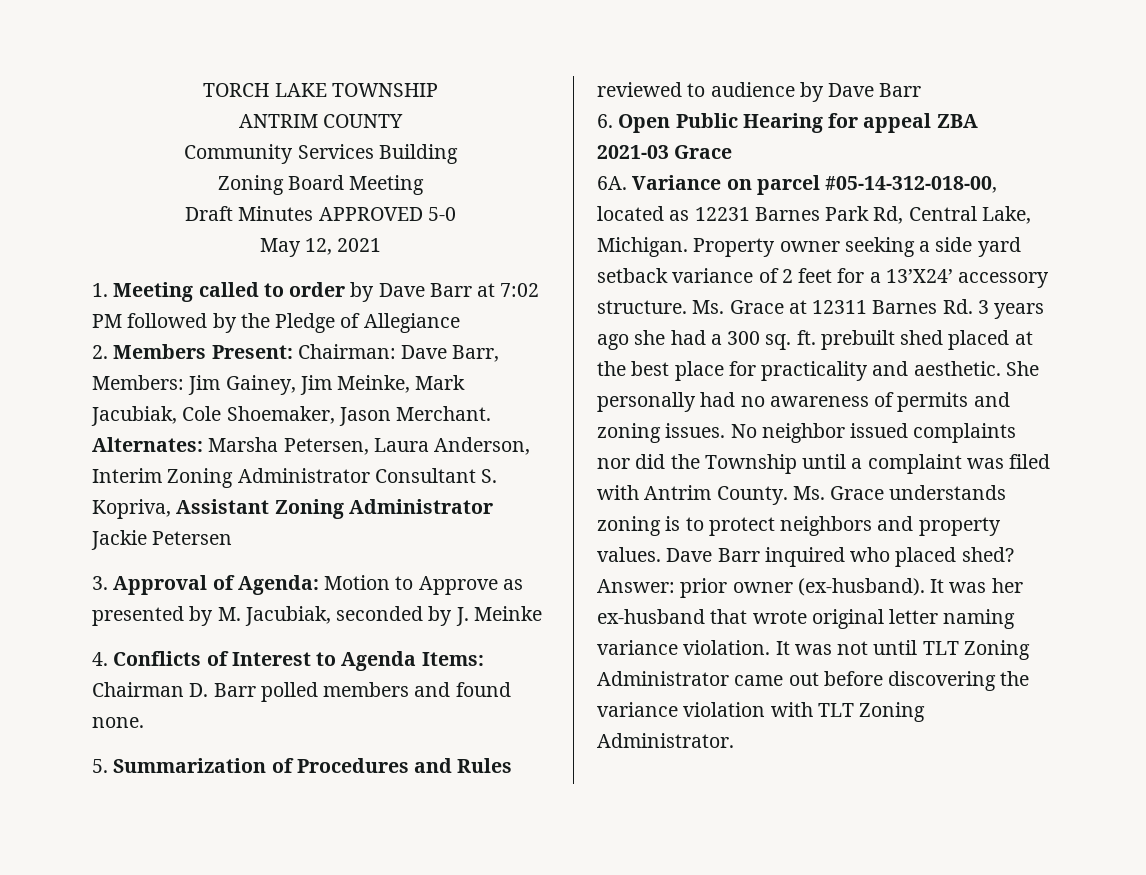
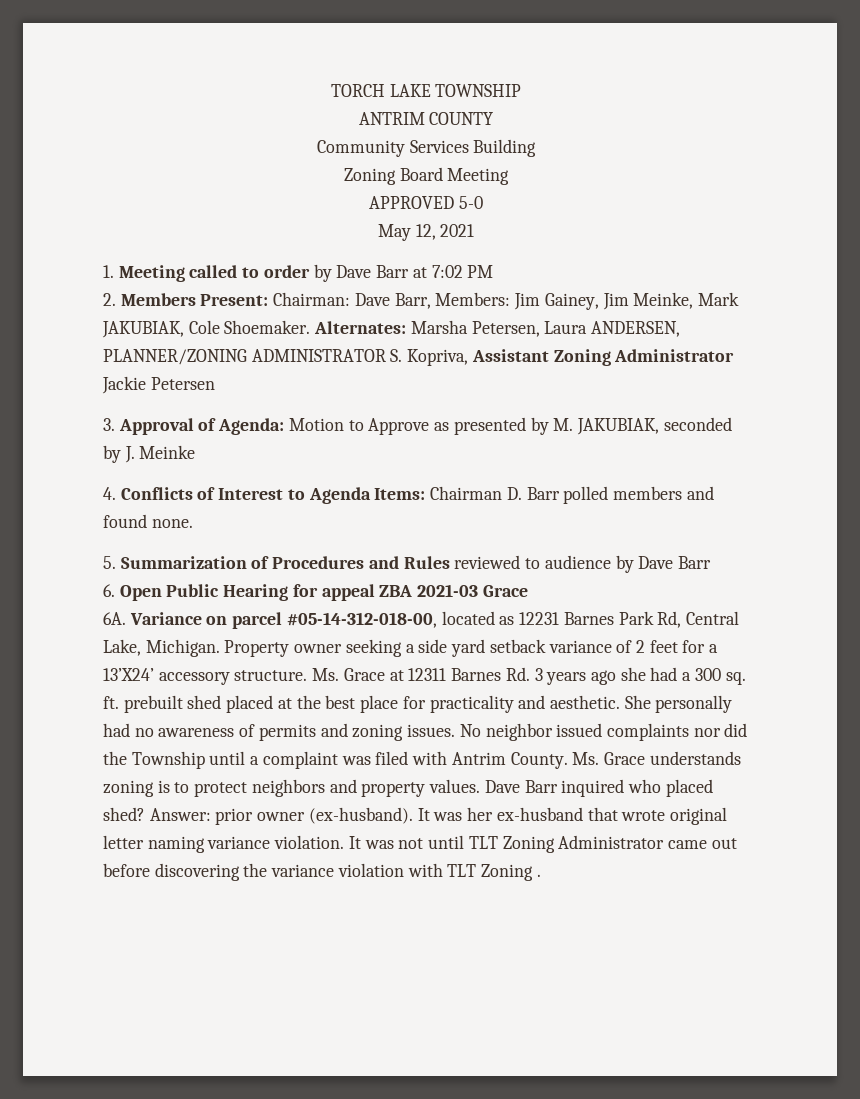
[185,206,314,221] Draft Minutes -> (510, 176) none
[127,313,460,333] followed by the Pledge of Allegiance -> (494, 271) none
[91,406,492,426] [92,437,531,455] [92,468,476,488] Jacubiak, Cole Shoemaker, Jason Merchant. Alternates: Marsha Petersen, Laura Anderson, Interim Zoning Administrator Consultant -> [102,320,681,338] [103,349,386,365] JAKUBIAK, Cole Shoemaker. Alternates: Marsha Petersen, Laura ANDERSEN, PLANNER/ZONING ADMINISTRATOR
[244,606,331,626] Jacubiak, -> [576,418,659,435] JAKUBIAK,
[597,733,734,748] Administrator. -> [536,874,541,877] .

